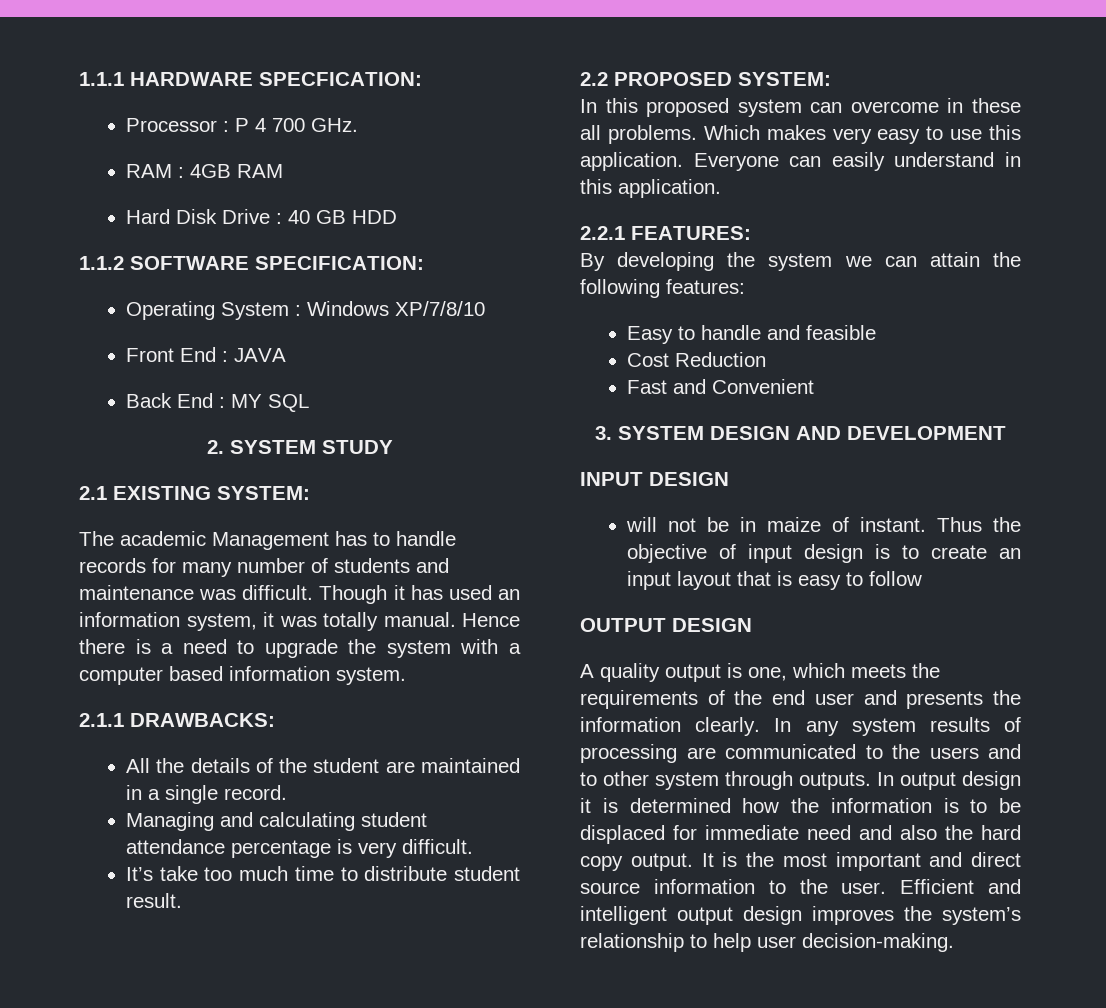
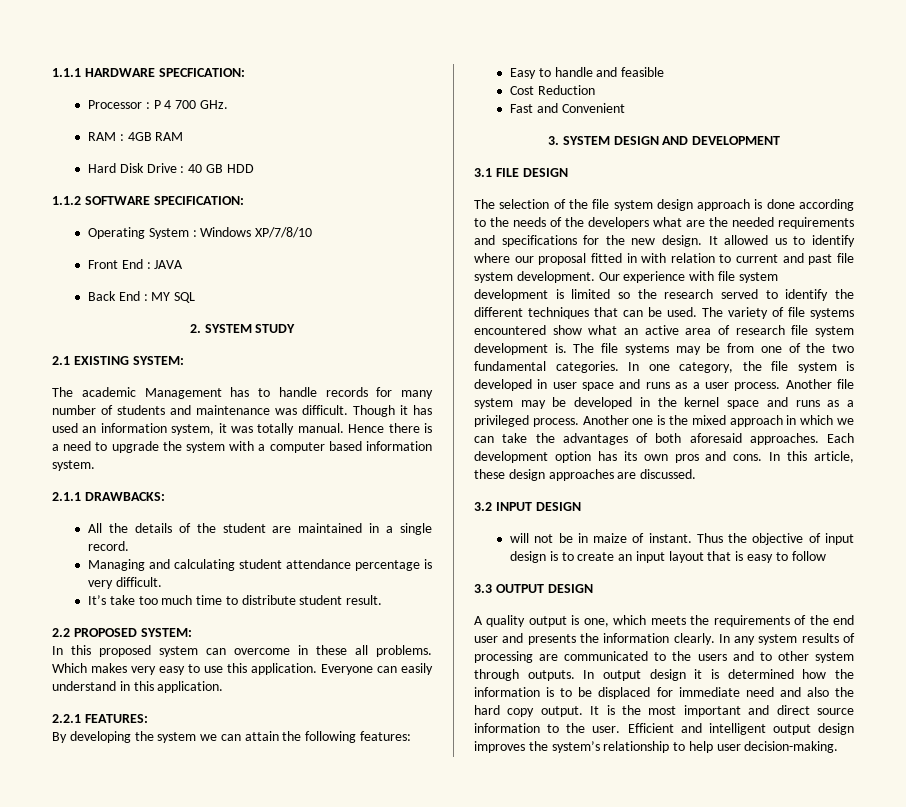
(1006, 433) none -> [474,168,568,177] [474,199,854,211] [474,217,854,229] [474,235,855,247] [474,253,854,265] [474,271,778,283] [474,289,854,301] [474,307,854,319] [474,325,854,337] [474,343,854,355] [474,361,854,373] [474,379,854,391] [474,397,854,409] [474,415,854,427] [474,433,854,445] [474,451,854,463] [474,469,697,481] [474,502,492,511] 3.1 FILE DESIGN // The selection of the file system design approach is done according to the needs of the developers what are the needed requirements and specifications for the new design. It allowed us to identify where our proposal fitted in with relation to current and past file system development. Our experience with file system development is limited so the research served to identify the different techniques that can be used. The variety of file systems encountered show what an active area of research file system development is. The file systems may be from one of the two fundamental categories. In one category, the file system is developed in user space and runs as a user process. Another file system may be developed in the kernel space and runs as a privileged process. Another one is the mixed approach in which we can take the advantages of both aforesaid approaches. Each development option has its own pros and cons. In this article, these design approaches are discussed. // 3.2
(922, 578) none -> [474,584,492,593] 3.3

